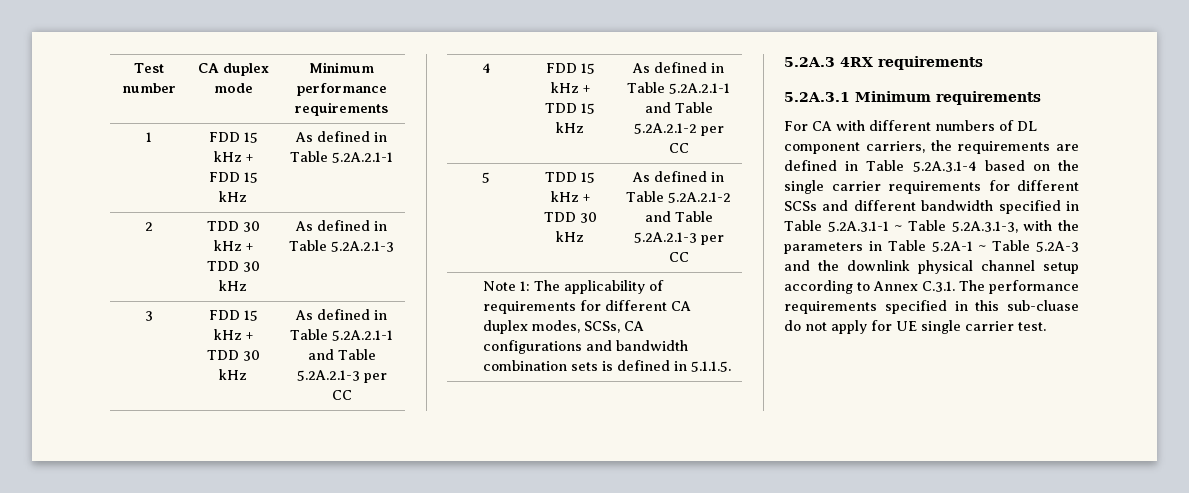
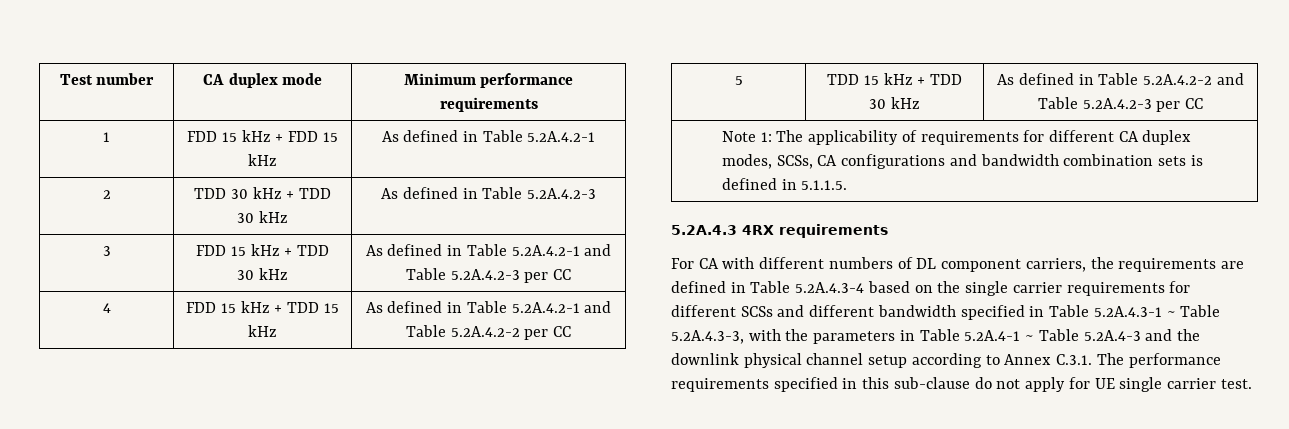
[331,152,393,163] 5.2A.2.1-1 -> [527,131,596,142] 5.2A.4.2-1
[330,241,394,252] 5.2A.2.1-3 -> [526,188,596,199] 5.2A.4.2-3
[331,330,393,341] [307,349,376,360] [296,370,360,381] 5.2A.2.1-1 and Table 5.2A.2.1-3 -> [511,244,612,256] [405,268,520,280] 5.2A.4.2-1 and Table 5.2A.4.2-3
[668,83,730,94] [644,102,713,113] [633,123,697,134] 5.2A.2.1-1 and Table 5.2A.2.1-2 -> [511,301,612,313] [405,325,520,337] 5.2A.4.2-1 and Table 5.2A.4.2-2
[667,192,731,203] [644,211,713,222] [633,232,697,243] 5.2A.2.1-2 and Table 5.2A.2.1-3 -> [1143,73,1244,85] [1037,97,1152,109] 5.2A.4.2-2 and Table 5.2A.4.2-3
[784,57,835,67] 5.2A.3 -> [671,225,737,235] 5.2A.4.3
[784,91,1041,105] // 5.2A.3.1 Minimum requirements -> (888, 231) none
[912,161,977,172] 5.2A.3.1-4 -> [795,282,865,293] 5.2A.4.3-4
[827,220,1018,233] 5.2A.3.1-1 ~ Table 5.2A.3.1-3, -> [1093,305,1221,317] [671,330,744,344] 5.2A.4.3-1 ~ Table 5.2A.4.3-3,
[931,240,1079,252] 5.2A-1 ~ Table 5.2A-3 -> [964,329,1141,341] 5.2A.4-1 ~ Table 5.2A.4-3
[1007,300,1079,311] sub-cluase -> [893,377,970,389] sub-clause

